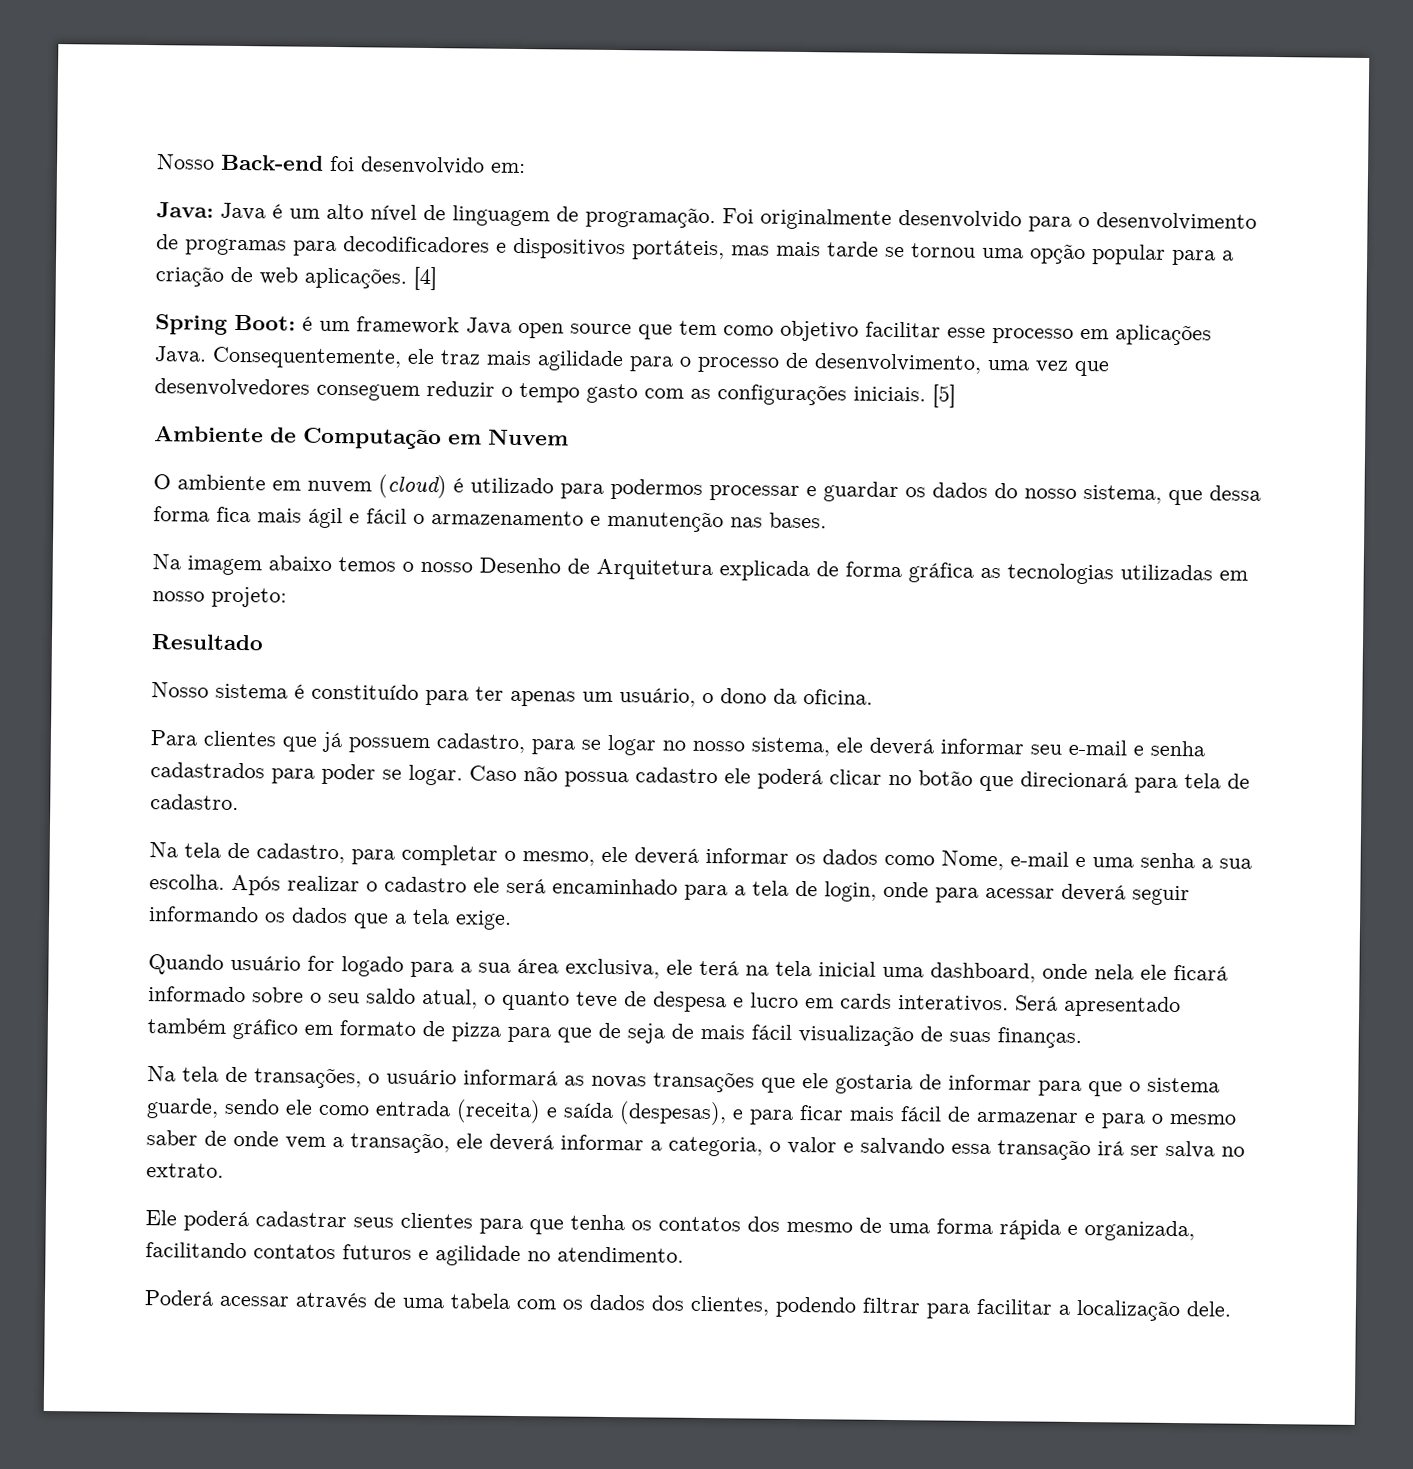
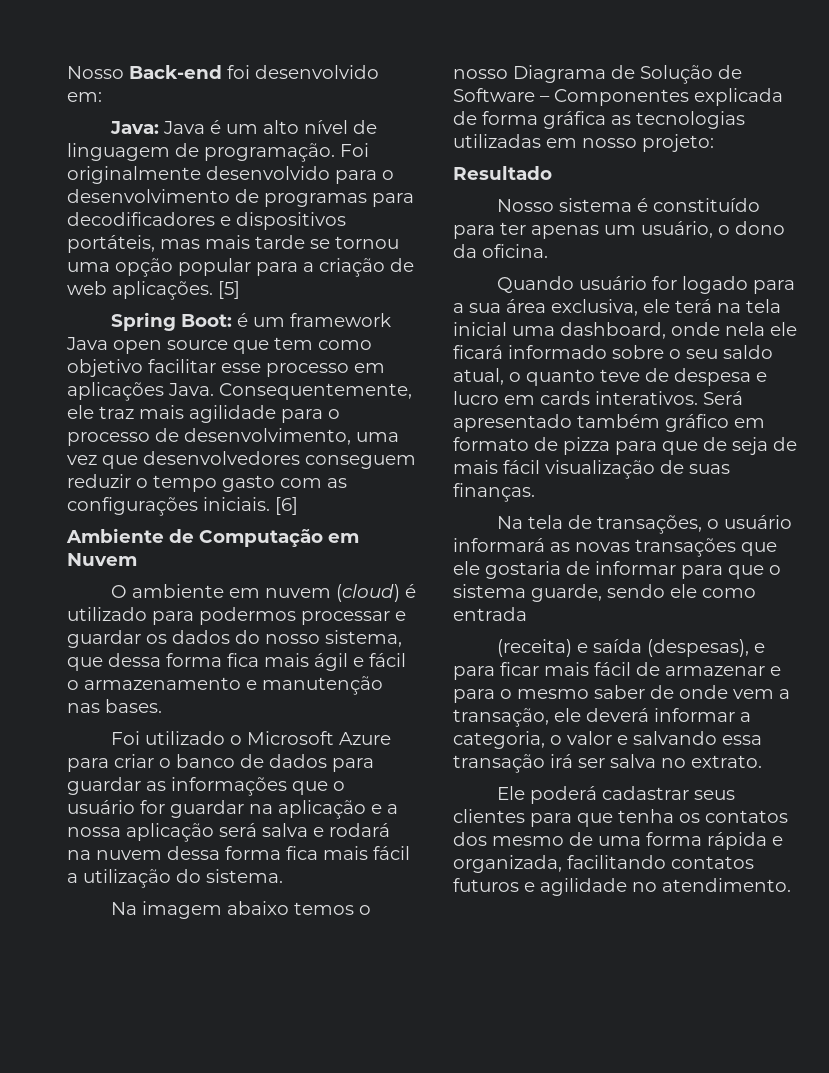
[413,266,437,291] [4] -> [218,281,240,299] [5]
[932,384,956,408] [5] -> [275,497,298,515] [6]
(827, 520) none -> [110,731,391,745] [67,754,374,772] [67,777,345,796] [67,800,398,819] [67,823,390,842] [67,846,410,860] [67,869,283,888] // Foi utilizado o Microsoft Azure para criar o banco de dados para guardar as informações que o usuário for guardar na aplicação e a nossa aplicação será salva e rodará na nuvem dessa forma fica mais fácil a utilização do sistema.
[479,557,713,581] Desenho de Arquitetura -> [513,65,742,84] [453,88,689,106] Diagrama de Solução de Software – Componentes
[150,730,1205,757] [150,762,1250,794] [150,794,239,811] [149,842,1252,871] [149,874,1190,906] [148,906,512,930] // Para clientes que já possuem cadastro, para se logar no nosso sistema, ele deverá informar seu e-mail e senha cadastrados para poder se logar. Caso não possua cadastro ele poderá clicar no botão que direcionará para tela de cadastro. // Na tela de cadastro, para completar o mesmo, ele deverá informar os dados como Nome, e-mail e uma senha a sua escolha. Após realizar o cadastro ele será encaminhado para a tela de login, onde para acessar deverá seguir informando os dados que a tela exige. -> (548, 251) none
(451, 1108) none -> (527, 614) //
[144,1290,1231,1322] // Poderá acessar através de uma tabela com os dados dos clientes, podendo filtrar para facilitar a localização dele. -> (791, 885) none

